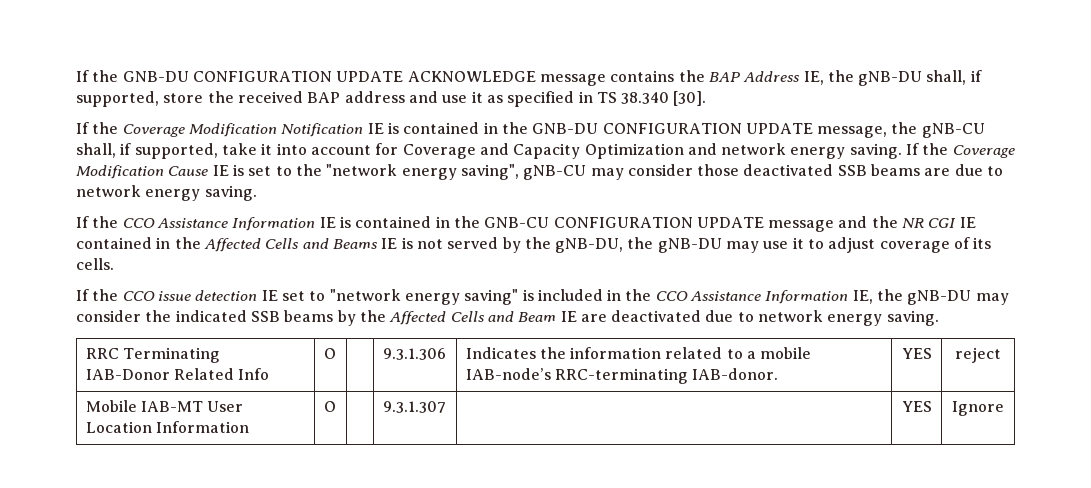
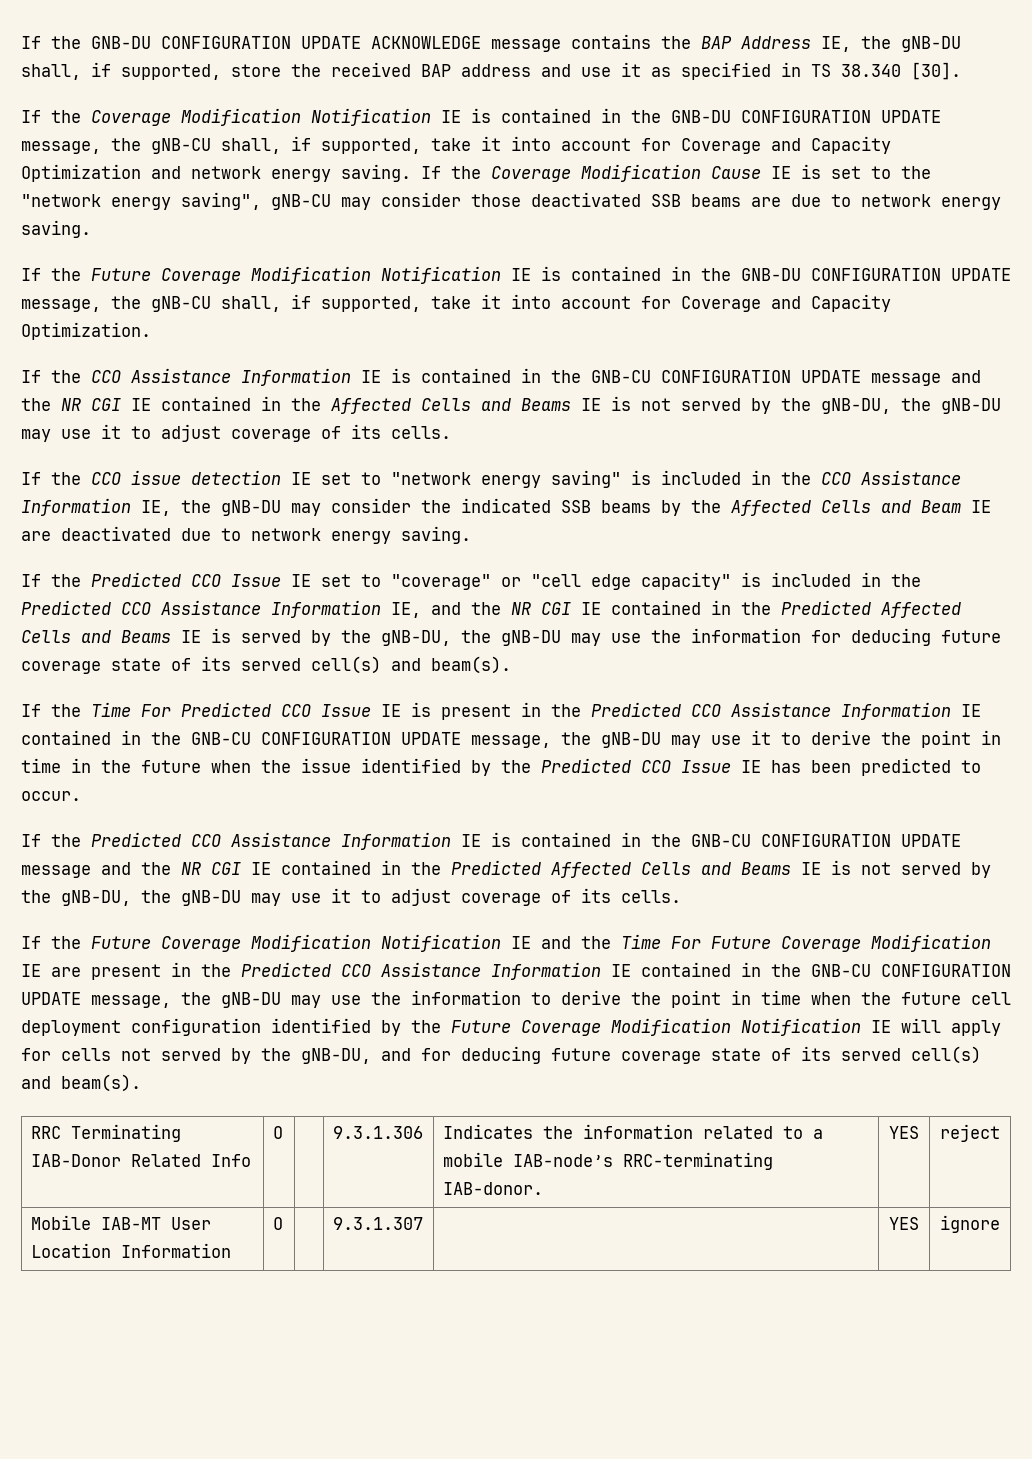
(257, 193) none -> [21,266,1011,284] [21,294,891,312] [21,322,151,340] // If the Future Coverage Modification Notification IE is contained in the GNB-DU CONFIGURATION UPDATE message, the gNB-CU shall, if supported, take it into account for Coverage and Capacity Optimization.
(939, 318) none -> [21,572,921,590] [21,600,961,618] [21,628,1001,646] [21,656,511,674] [21,702,981,720] [21,730,1001,748] [21,758,981,776] [21,791,81,801] [21,832,961,850] [21,860,991,878] [21,888,681,906] [21,934,991,952] [21,962,1011,980] [21,990,1011,1008] [21,1018,1001,1036] [21,1046,981,1064] [21,1074,141,1092] // If the Predicted CCO Issue IE set to "coverage" or "cell edge capacity" is included in the Predicted CCO Assistance Information IE, and the NR CGI IE contained in the Predicted Affected Cells and Beams IE is served by the gNB-DU, the gNB-DU may use the information for deducing future coverage state of its served cell(s) and beam(s). // If the Time For Predicted CCO Issue IE is present in the Predicted CCO Assistance Information IE contained in the GNB-CU CONFIGURATION UPDATE message, the gNB-DU may use it to derive the point in time in the future when the issue identified by the Predicted CCO Issue IE has been predicted to occur. // If the Predicted CCO Assistance Information IE is contained in the GNB-CU CONFIGURATION UPDATE message and the NR CGI IE contained in the Predicted Affected Cells and Beams IE is not served by the gNB-DU, the gNB-DU may use it to adjust coverage of its cells. // If the Future Coverage Modification Notification IE and the Time For Future Coverage Modification IE are present in the Predicted CCO Assistance Information IE contained in the GNB-CU CONFIGURATION UPDATE message, the gNB-DU may use the information to derive the point in time when the future cell deployment configuration identified by the Future Coverage Modification Notification IE will apply for cells not served by the gNB-DU, and for deducing future coverage state of its served cell(s) and beam(s).
[952,401,1004,416] Ignore -> [940,1215,1000,1233] ignore

